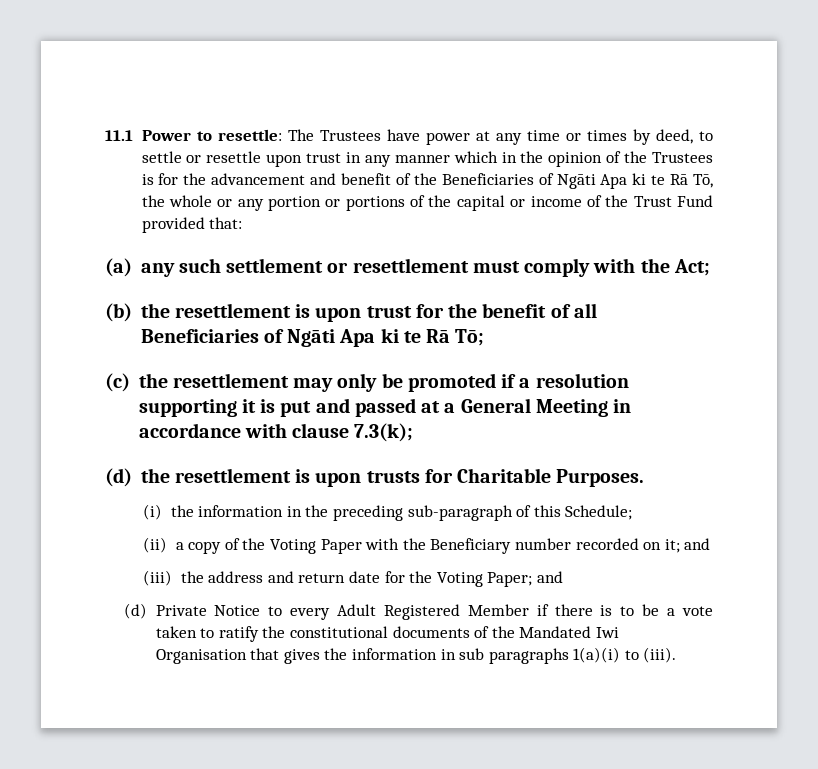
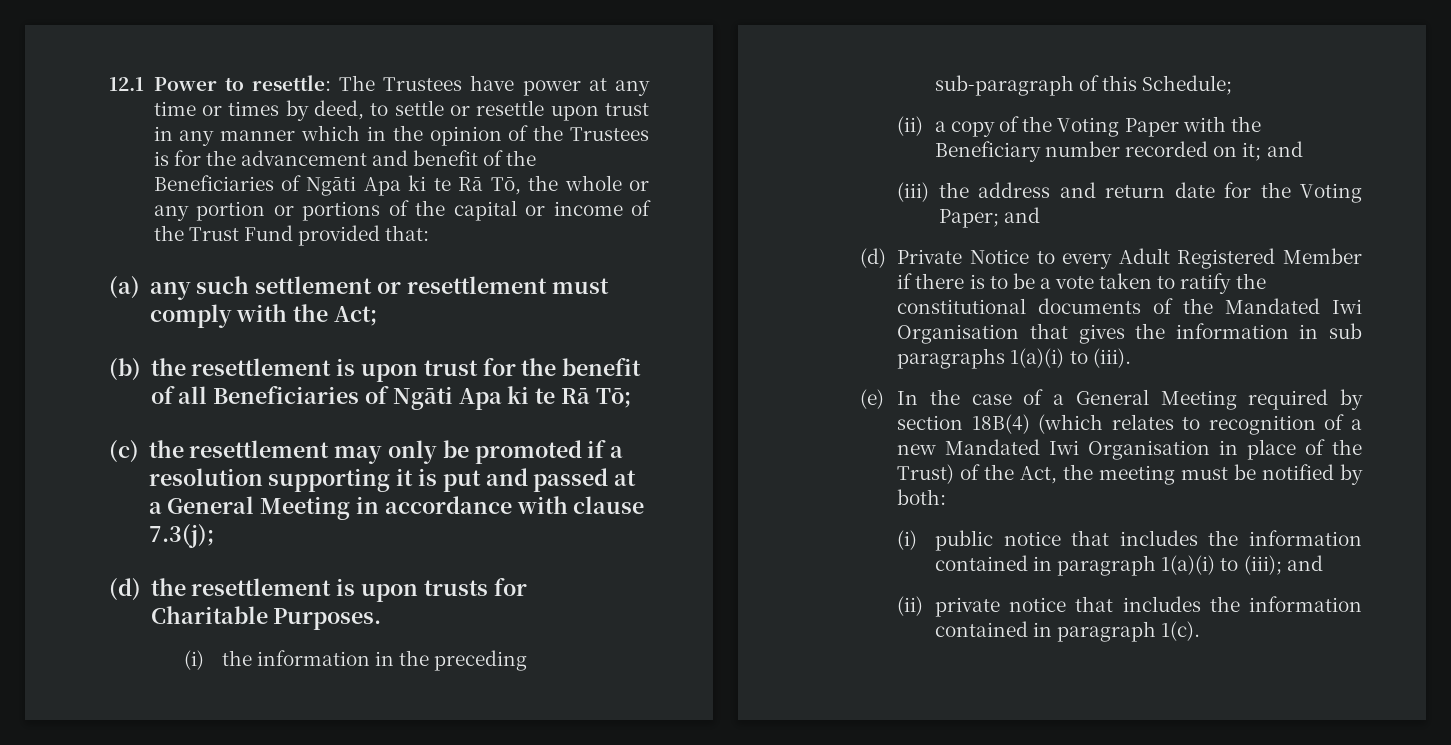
[105,130,133,141] 11.1 -> [109,77,144,91] 12.1
[354,423,414,442] 7.3(k); -> [148,524,214,548] 7.3(j);
(677, 655) none -> [859,389,1363,410] [897,414,1362,435] [897,439,1362,460] [897,464,1363,485] [897,489,947,505] [897,530,1362,551] [934,555,1323,576] [897,596,1362,617] [934,621,1201,642] // (e) In the case of a General Meeting required by section 18B(4) (which relates to recognition of a new Mandated Iwi Organisation in place of the Trust) of the Act, the meeting must be notified by both: // (i) public notice that includes the information contained in paragraph 1(a)(i) to (iii); and // (ii) private notice that includes the information contained in paragraph 1(c).

